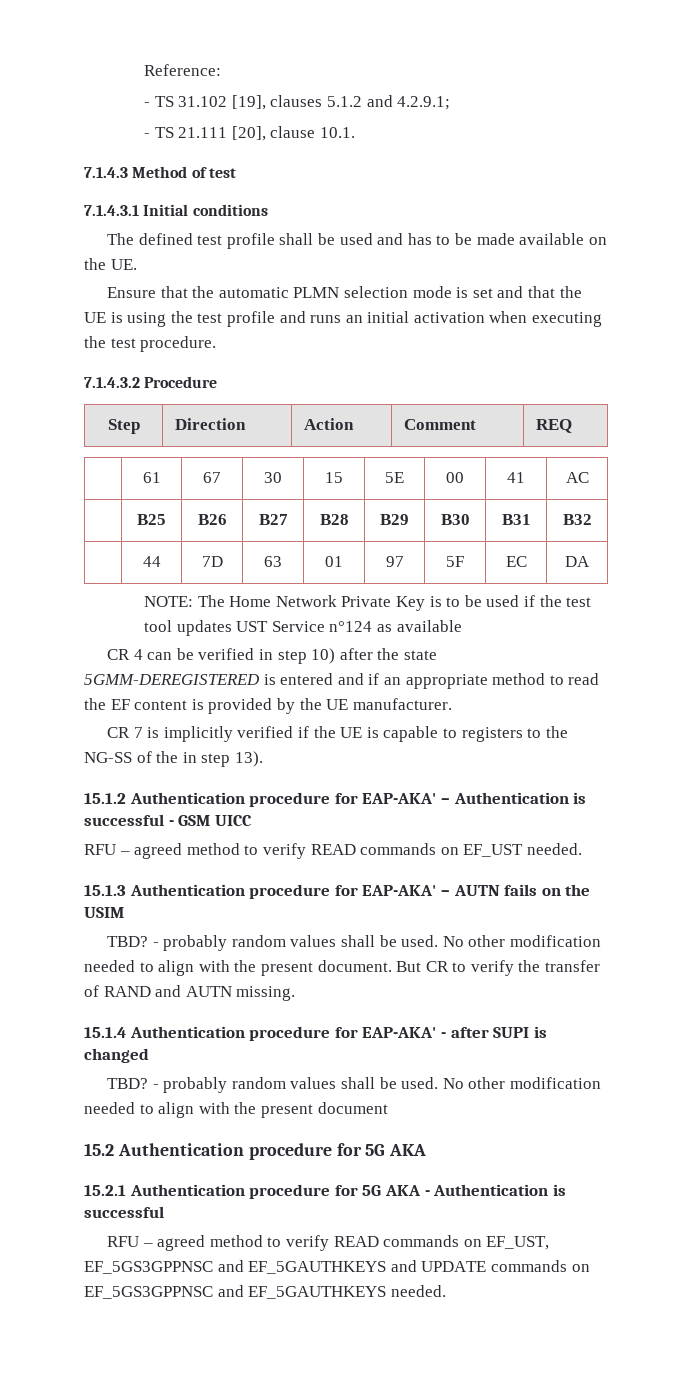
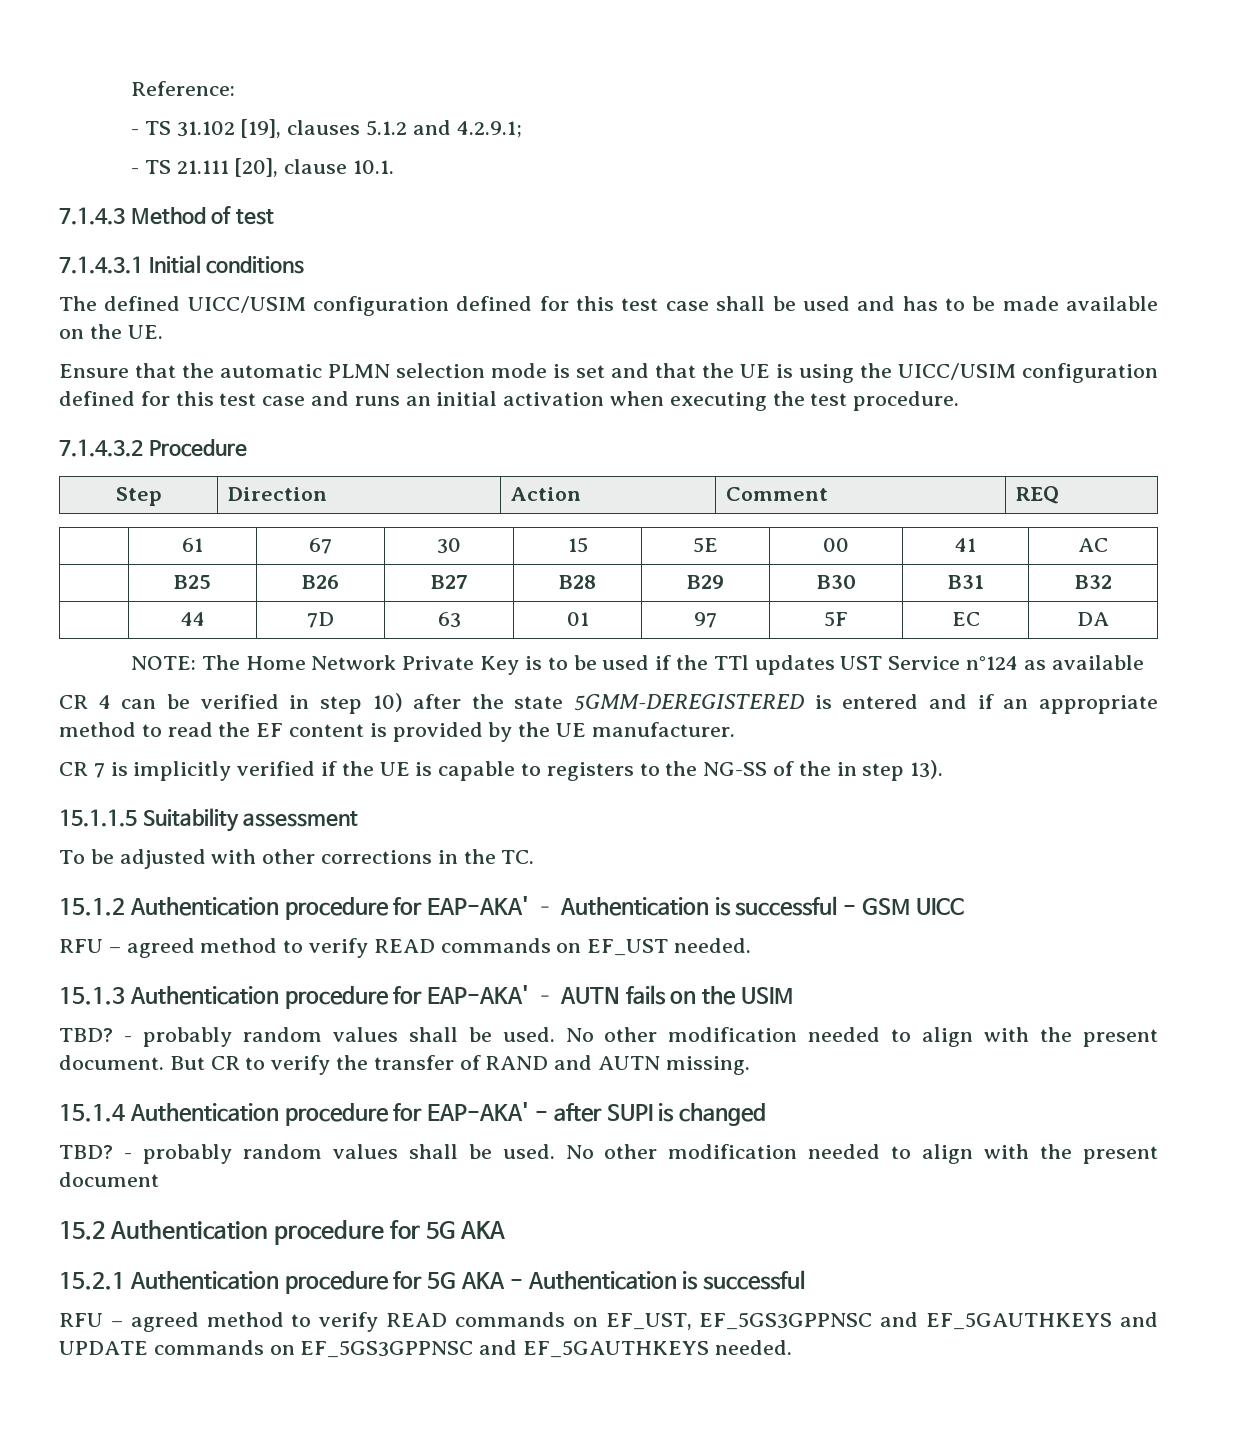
[197,233,275,249] test profile -> [187,296,709,316] UICC/USIM configuration defined for this test case
[197,311,275,327] test profile -> [898,363,1158,383] [59,391,306,406] UICC/USIM configuration defined for this test case
[566,597,592,607] [144,620,173,632] test tool -> [713,655,749,670] TTl
(263, 759) none -> [59,808,359,832] [59,849,535,869] // 15.1.1.5 Suitability assessment // To be adjusted with other corrections in the TC.

